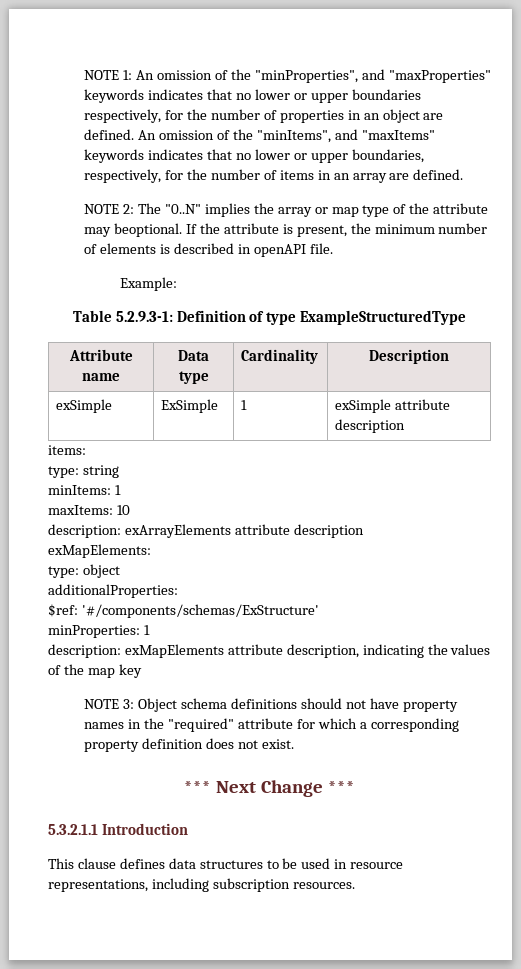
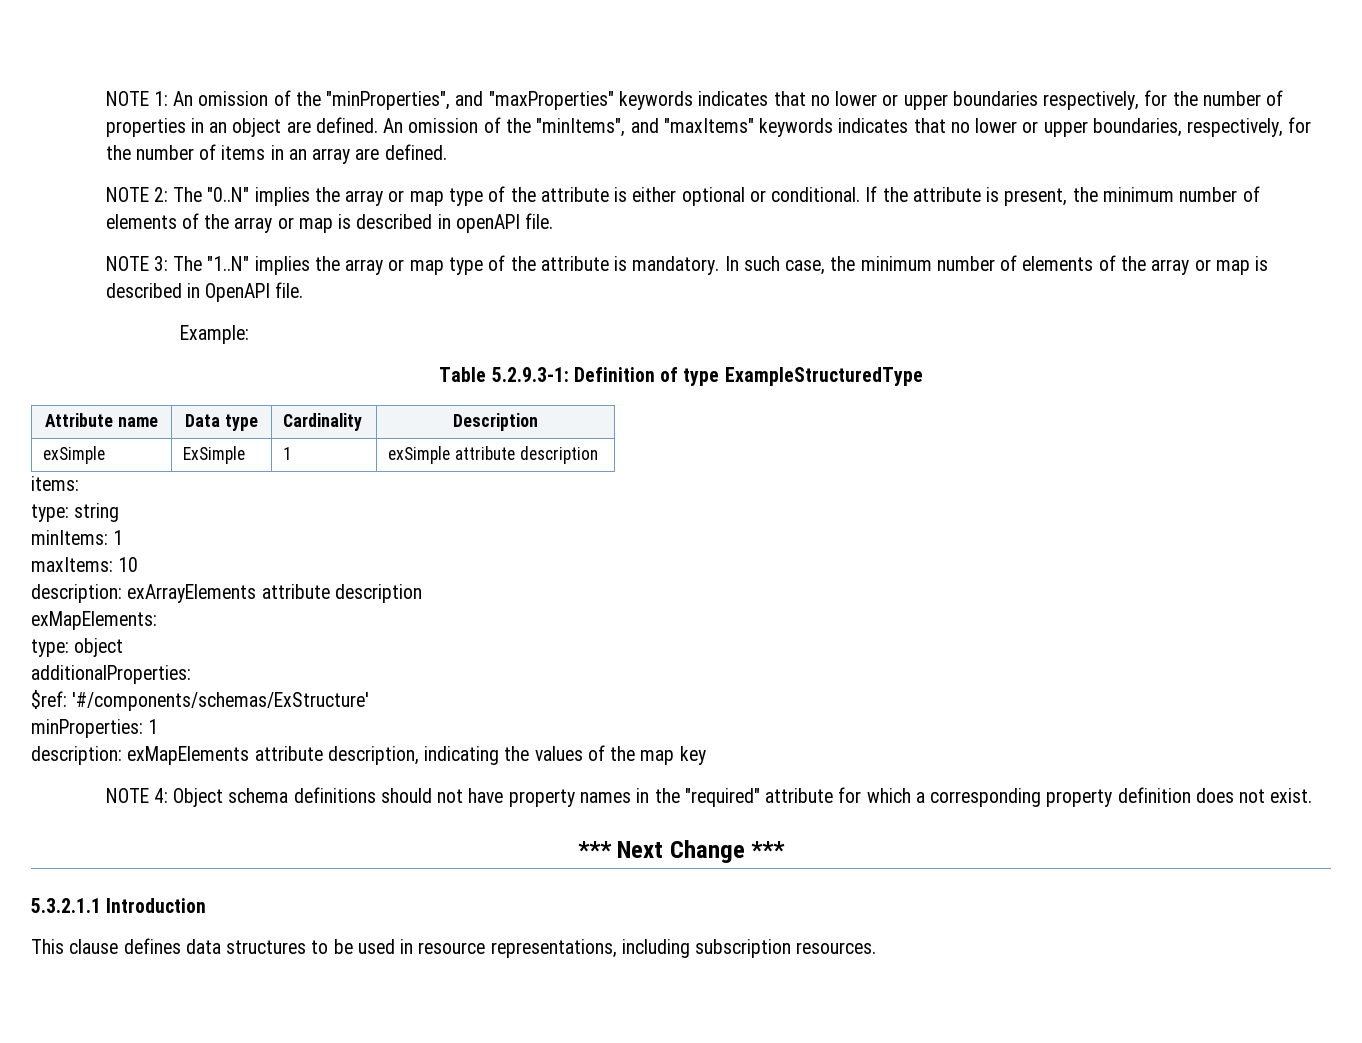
[84,223,183,237] may beoptional. -> [614,187,861,206] is either optional or conditional.
(157, 248) none -> [181,213,333,233] of the array or map
(333, 248) none -> [105,255,1269,275] [105,282,304,302] // NOTE 3: The "1..N" implies the array or map type of the attribute is mandatory. In such case, the minimum number of elements of the array or map is described in OpenAPI file.
[123,699,135,709] 3: -> [153,788,168,803] 4:

